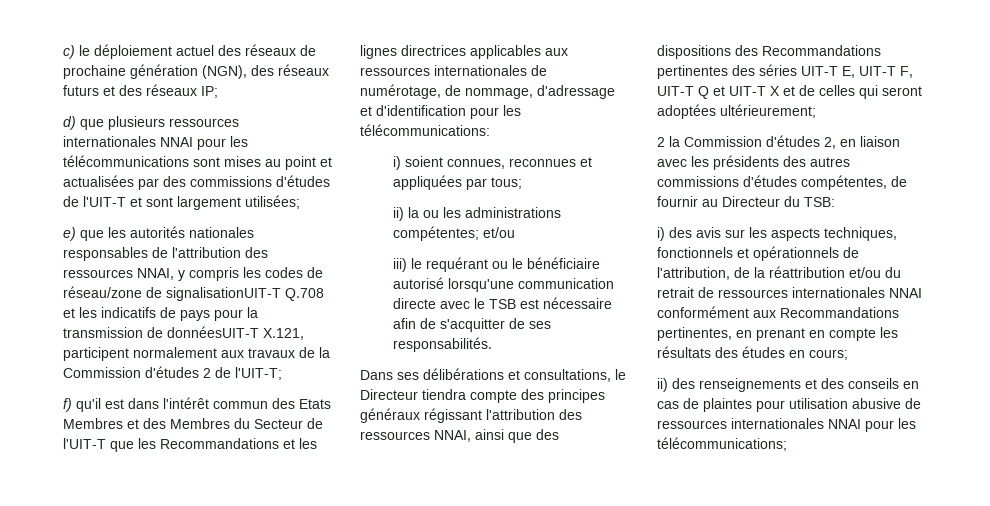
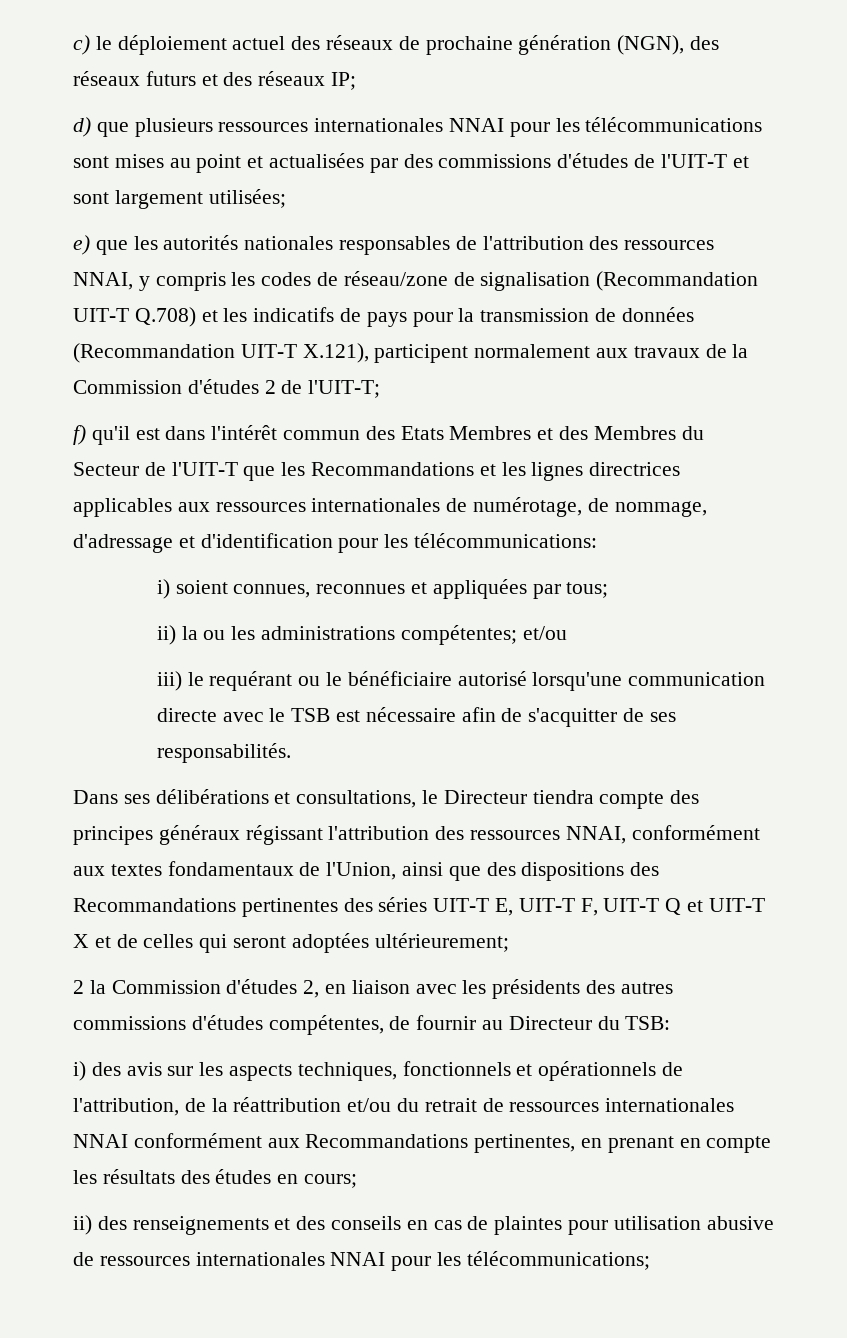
[166,287,324,301] signalisationUIT-T Q.708 -> [480,271,759,291] [73,307,196,327] signalisation (Recommandation UIT-T Q.708)
[167,326,304,340] donnéesUIT-T X.121, -> [621,307,694,322] [73,343,369,363] données (Recommandation UIT-T X.121),
(471, 436) none -> [631,825,760,840] [73,861,397,880] conformément aux textes fondamentaux de l'Union,

